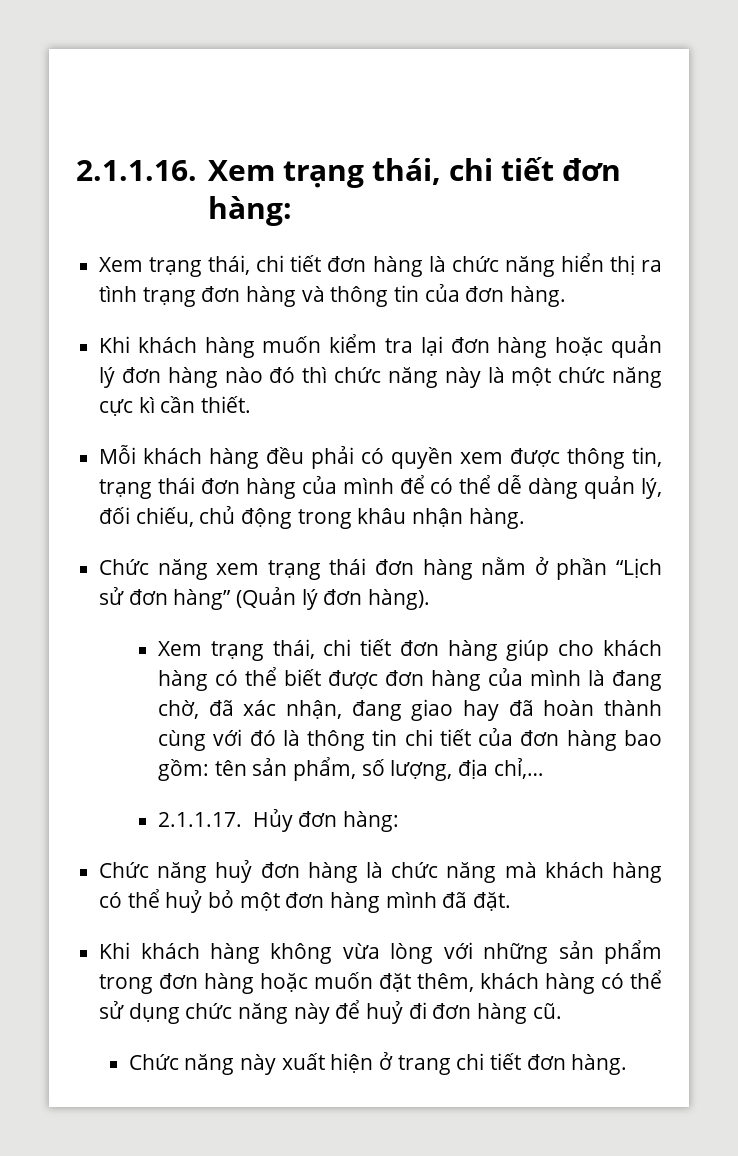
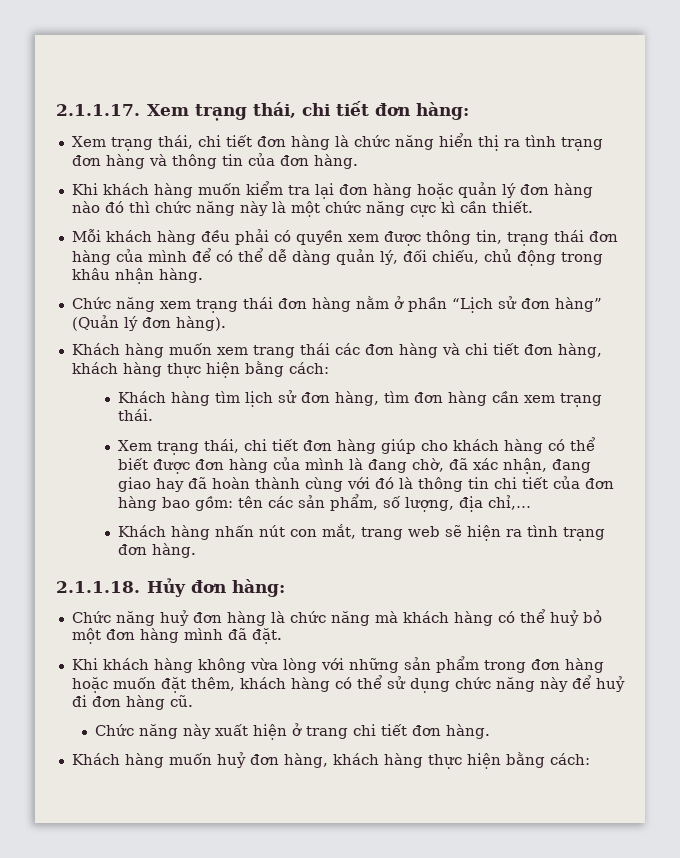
[76,160,197,181] 2.1.1.16. -> [56,104,140,116] 2.1.1.17.
(431, 599) none -> [71,343,602,358] [71,361,329,378] [117,390,602,407] [117,409,153,421] // Khách hàng muốn xem trang thái các đơn hàng và chi tiết đơn hàng, khách hàng thực hiện bằng cách: // Khách hàng tìm lịch sử đơn hàng, tìm đơn hàng cần xem trạng thái.
(247, 768) none -> [267,496,293,508] các
[158,812,243,827] 2.1.1.17. -> [117,524,605,541] [117,543,196,558] [56,581,140,593] Khách hàng nhấn nút con mắt, trang web sẽ hiện ra tình trạng đơn hàng. // 2.1.1.18.
(628, 1064) none -> [71,752,590,769] // Khách hàng muốn huỷ đơn hàng, khách hàng thực hiện bằng cách:

